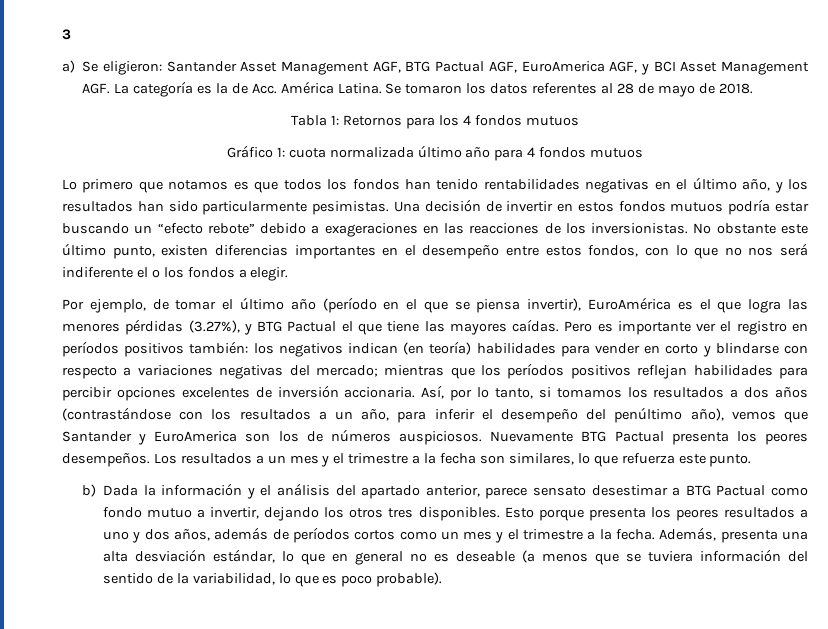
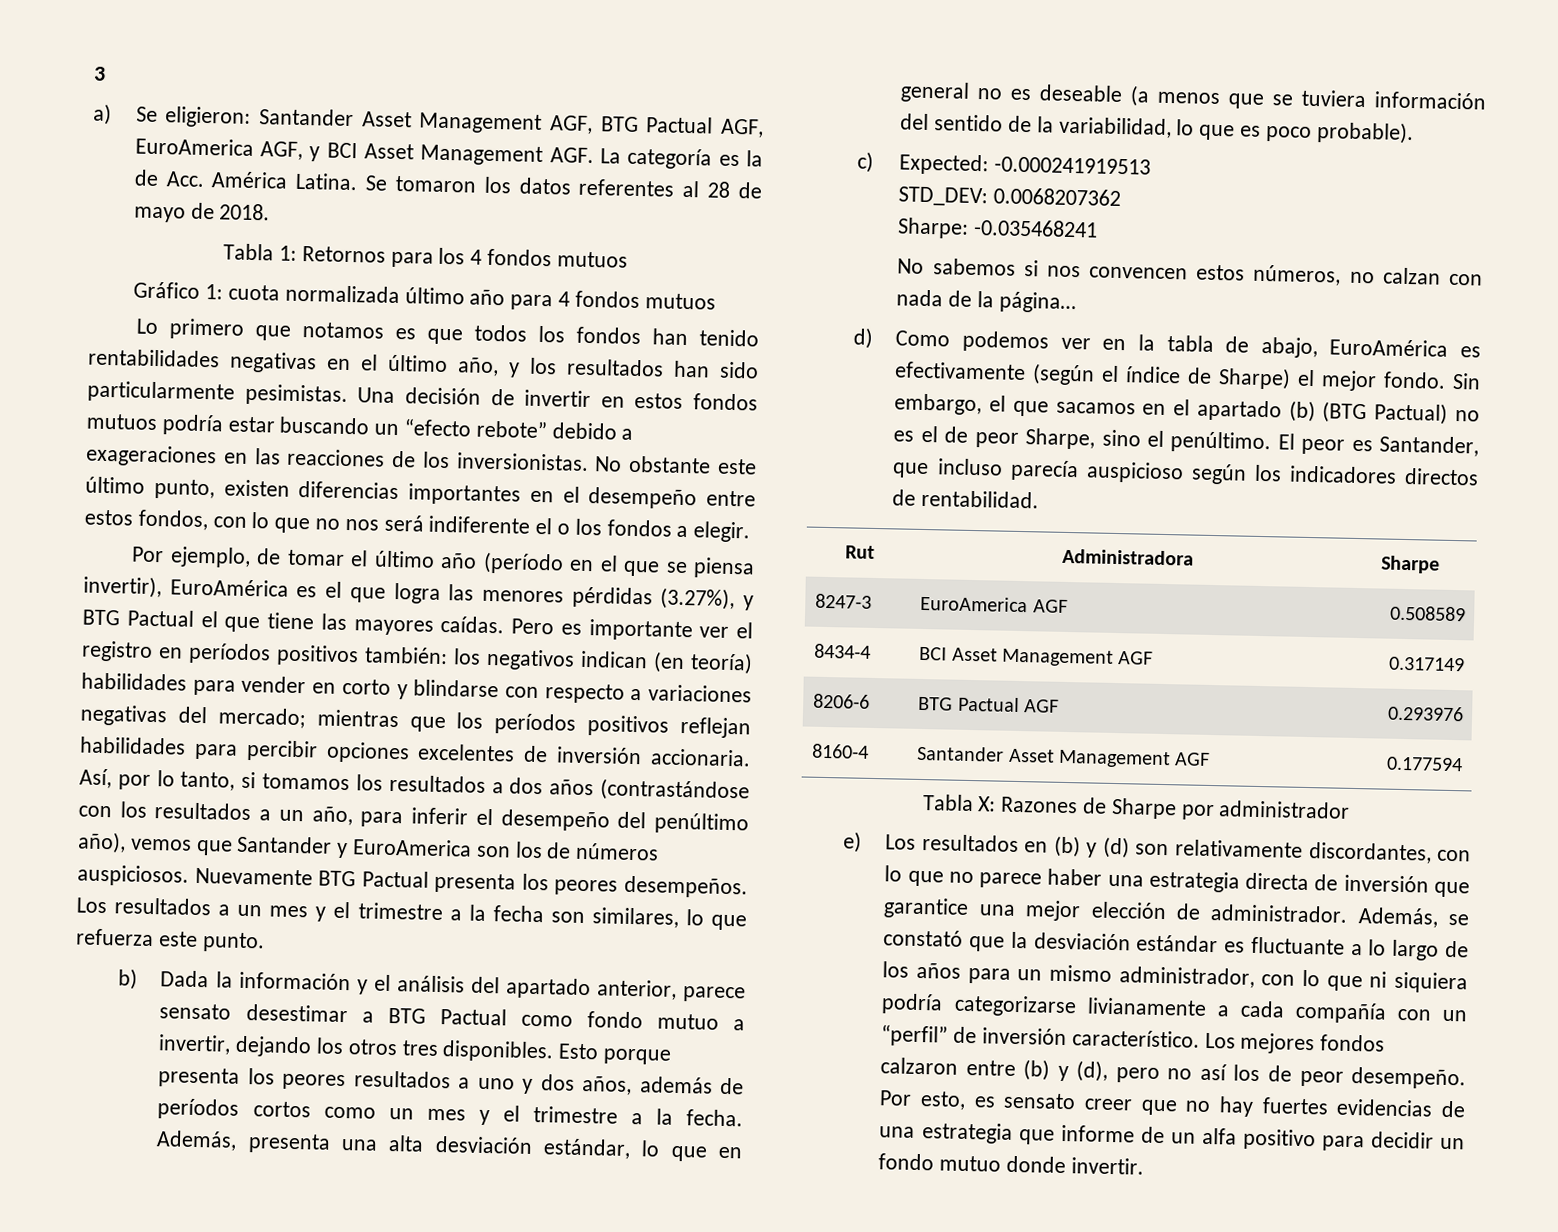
(443, 579) none -> [856,151,1152,176] [898,186,1122,207] [897,217,1099,239] [897,258,1483,286] [896,289,1076,314] [852,327,1481,359] [894,361,1481,392] [894,393,1480,425] [893,425,1479,457] [892,458,1479,486] [892,489,1040,509] [844,545,875,559] [1062,548,1194,566] [1380,555,1440,574] [815,593,873,609] [920,595,1068,613] [1389,605,1466,622] [814,643,872,659] [919,646,1154,667] [1388,656,1465,672] [813,693,871,709] [918,696,1059,713] [1386,705,1464,722] [812,743,870,759] [917,745,1211,769] [1385,756,1463,772] [922,794,1351,821] [842,831,1471,864] [884,865,1470,898] [883,897,1469,928] [883,929,1469,961] [882,961,1468,994] [881,993,1467,1024] [881,1024,1386,1055] [880,1057,1466,1090] [879,1090,1466,1118] [879,1122,1466,1152] [878,1153,1144,1175] // c) Expected: -0.000241919513 // STD_DEV: 0.0068207362 // Sharpe: -0.035468241 // No sabemos si nos convencen estos números, no calzan con nada de la página… // d) Como podemos ver en la tabla de abajo, EuroAmérica es efectivamente (según el índice de Sharpe) el mejor fondo. Sin embargo, el que sacamos en el apartado (b) (BTG Pactual) no es el de peor Sharpe, sino el penúltimo. El peor es Santander, que incluso parecía auspicioso según los indicadores directos de rentabilidad. // Rut | Administradora | Sharpe // 8247-3 | EuroAmerica AGF | 0.508589 // 8434-4 | BCI Asset Management AGF | 0.317149 // 8206-6 | BTG Pactual AGF | 0.293976 // 8160-4 | Santander Asset Management AGF | 0.177594 // Tabla X: Razones de Sharpe por administrador // e) Los resultados en (b) y (d) son relativamente discordantes, con lo que no parece haber una estrategia directa de inversión que garantice una mejor elección de administrador. Además, se constató que la desviación estándar es fluctuante a lo largo de los años para un mismo administrador, con lo que ni siquiera podría categorizarse livianamente a cada compañía con un “perfil” de inversión característico. Los mejores fondos calzaron entre (b) y (d), pero no así los de peor desempeño. Por esto, es sensato creer que no hay fuertes evidencias de una estrategia que informe de un alfa positivo para decidir un fondo mutuo donde invertir.

